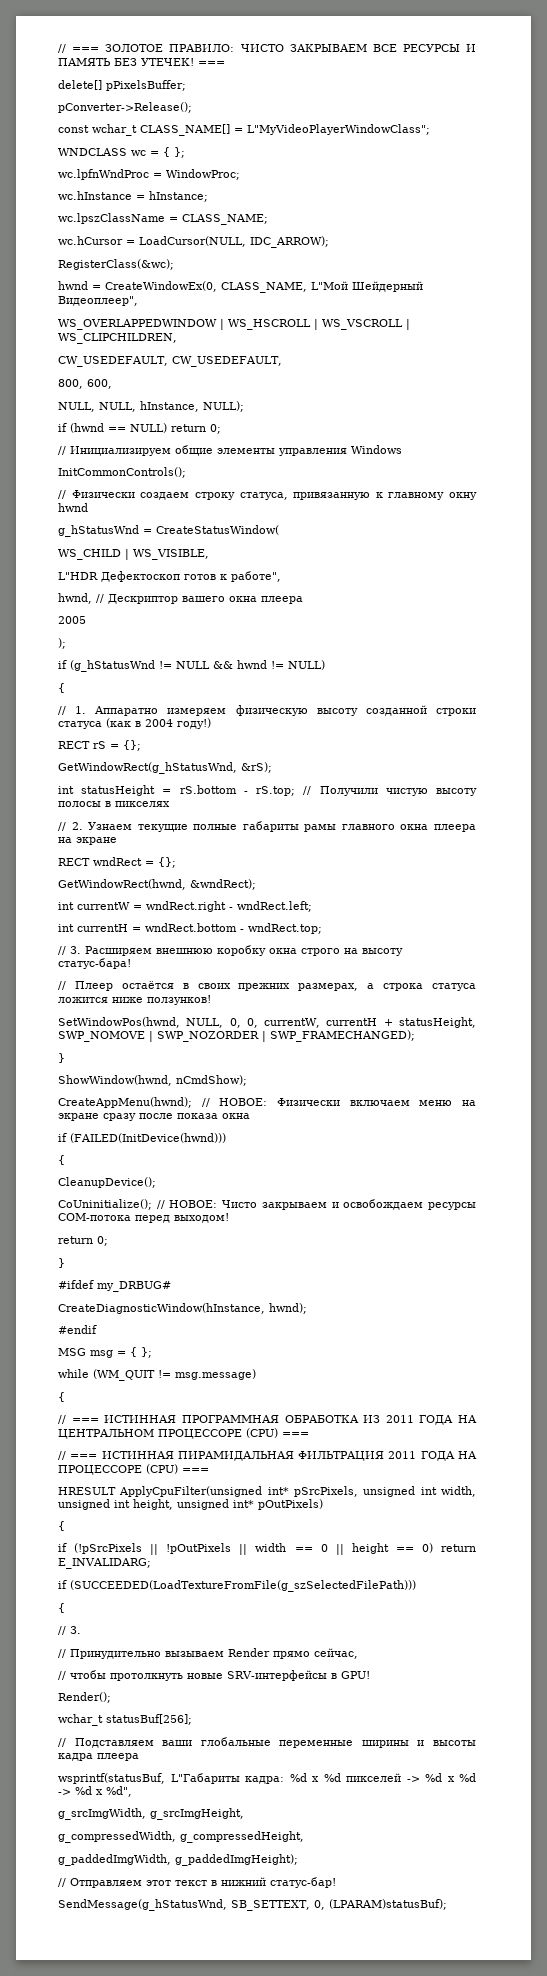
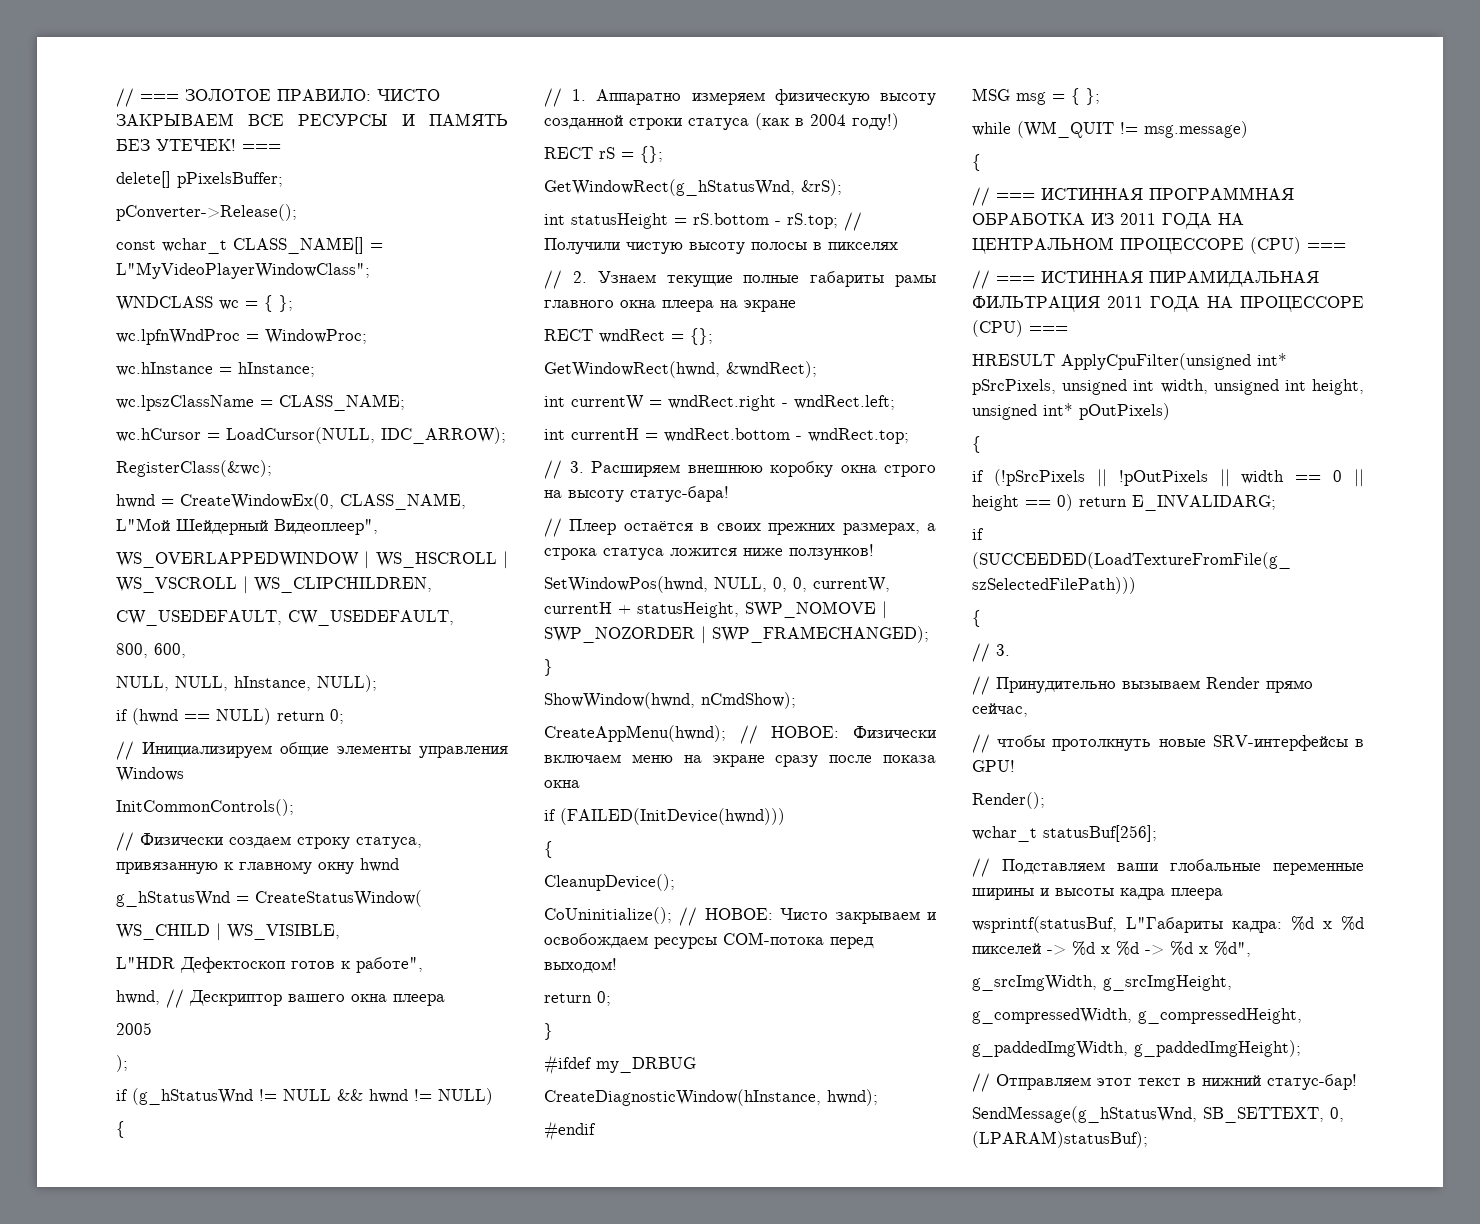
[97,1281,171,1292] my_DRBUG# -> [596,1057,696,1073] my_DRBUG

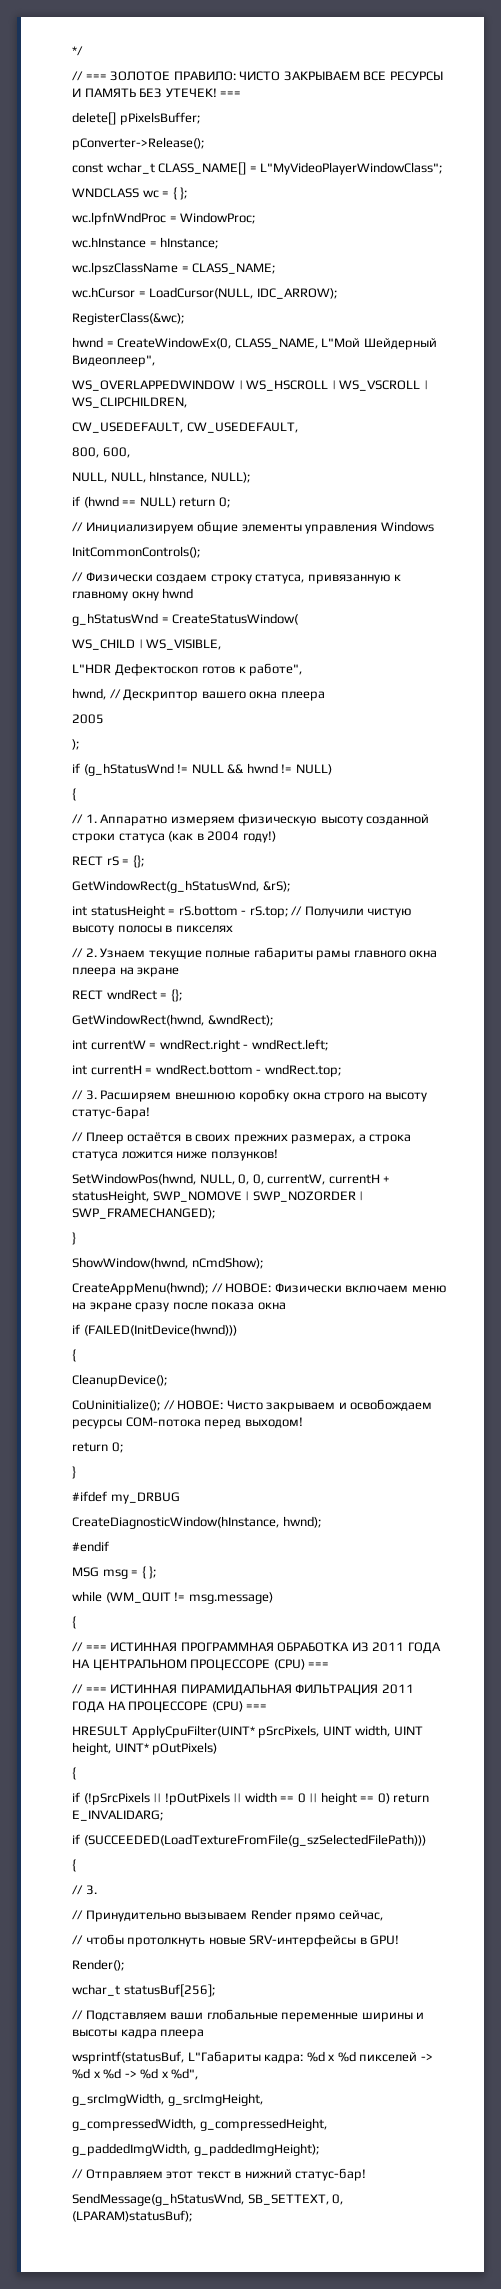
(116, 97) none -> [72,46,83,56] */ //
[1061,353,1287,370] [972,379,1364,395] [972,403,1073,420] ApplyCpuFilter(unsigned int* pSrcPixels, unsigned int width, unsigned int height, unsigned int* -> [131,1725,423,1738] [72,1742,149,1755] ApplyCpuFilter(UINT* pSrcPixels, UINT width, UINT height, UINT*

